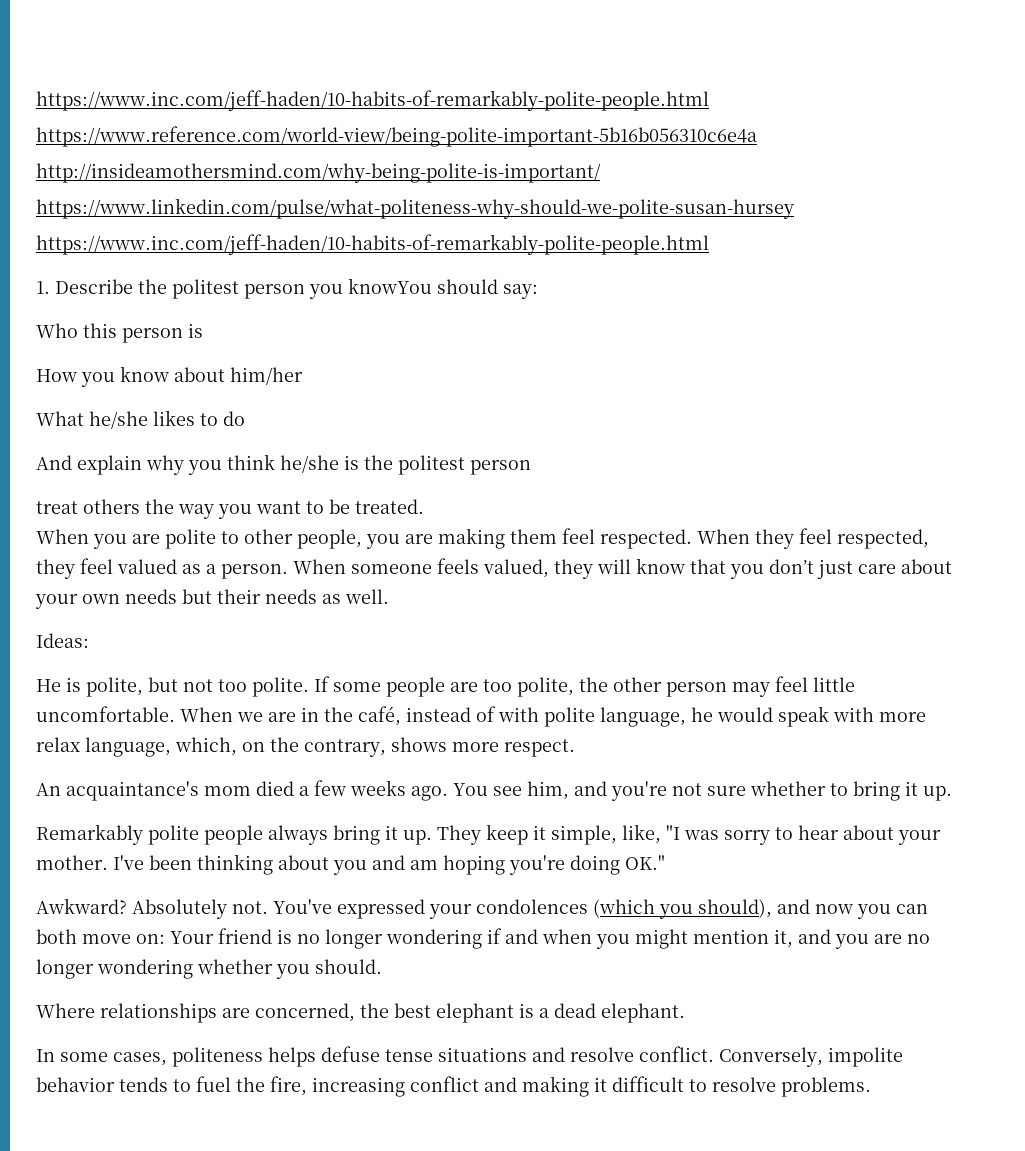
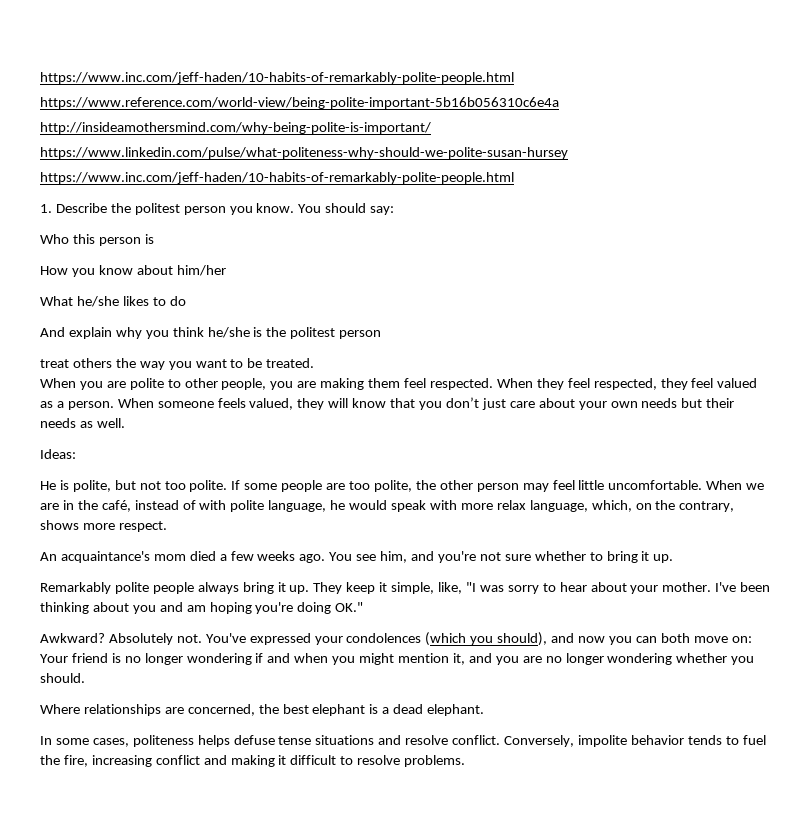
[348,278,432,294] knowYou -> [256,203,322,213] know. You

